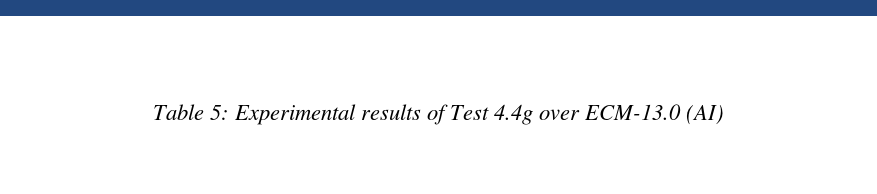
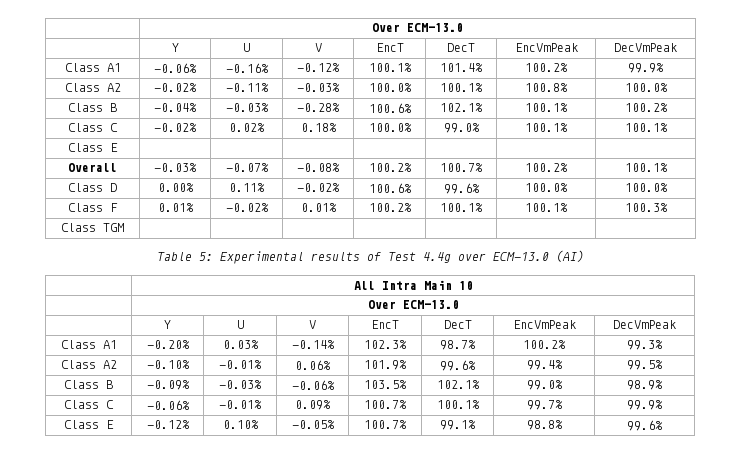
(152, 112) none -> [372,23,463,32] [171,43,179,52] [243,43,250,52] [314,43,322,52] [375,43,404,52] [447,43,475,52] [514,43,578,52] [614,43,677,52] [64,63,121,72] [154,63,197,73] [225,63,269,73] [297,63,340,72] [368,63,412,72] [440,63,483,72] [525,63,568,72] [628,63,664,73] [64,83,121,92] [154,83,197,92] [225,83,269,92] [297,83,340,92] [368,83,412,92] [440,83,483,92] [525,83,568,92] [624,83,668,92] [68,103,117,112] [154,103,197,112] [225,103,269,112] [297,103,340,112] [368,103,412,113] [440,103,483,112] [525,103,568,112] [624,103,668,112] [68,123,118,132] [154,123,197,132] [229,123,265,132] [300,123,337,132] [368,123,412,132] [443,123,480,133] [525,123,568,132] [624,123,668,132] [68,143,118,152] [68,163,117,172] [154,163,197,172] [225,163,269,172] [297,163,340,172] [368,163,412,172] [440,163,483,172] [525,163,568,172] [624,163,668,172] [68,183,117,192] [157,183,194,192] [229,183,265,192] [297,183,340,192] [368,183,412,193] [443,183,480,194] [525,183,568,192] [624,183,668,192] [68,203,118,212] [157,203,194,212] [225,203,269,212] [300,203,337,212] [368,203,412,212] [440,203,483,212] [525,203,568,212] [624,203,668,212] [61,223,124,232] | Over ECM-13.0 // | Y | U | V | EncT | DecT | EncVmPeak | DecVmPeak // Class A1 | -0.06% | -0.16% | -0.12% | 100.1% | 101.4% | 100.2% | 99.9% // Class A2 | -0.02% | -0.11% | -0.03% | 100.0% | 100.1% | 100.8% | 100.0% // Class B | -0.04% | -0.03% | -0.28% | 100.6% | 102.1% | 100.1% | 100.2% // Class C | -0.02% | 0.02% | 0.18% | 100.0% | 99.0% | 100.1% | 100.1% // Class E | | | | | | | // Overall | -0.03% | -0.07% | -0.08% | 100.2% | 100.7% | 100.2% | 100.1% // Class D | 0.00% | 0.11% | -0.02% | 100.6% | 99.6% | 100.0% | 100.0% // Class F | 0.01% | -0.02% | 0.01% | 100.2% | 100.1% | 100.1% | 100.3% // Class TGM | | | | | | | //
(725, 115) none -> [353,280,473,290] [367,300,459,309] [164,320,171,329] [236,320,244,329] [309,320,316,329] [371,320,399,329] [443,320,472,329] [512,320,576,329] [613,320,676,329] [60,340,117,349] [146,340,190,349] [222,340,259,349] [291,340,335,349] [364,340,407,349] [440,340,476,350] [523,340,566,349] [627,340,663,350] [60,360,117,369] [146,360,190,369] [219,360,262,369] [295,360,331,370] [364,360,407,370] [440,360,476,371] [526,360,563,370] [627,360,663,370] [64,380,113,389] [146,380,190,390] [219,380,262,389] [291,380,335,390] [364,380,407,389] [436,380,480,389] [526,380,563,390] [627,380,663,390] [64,400,114,409] [146,400,190,410] [219,400,262,409] [295,400,331,410] [364,400,407,409] [436,400,480,409] [526,400,563,410] [627,400,663,410] [64,420,114,429] [146,420,190,429] [222,420,259,429] [291,420,335,429] [364,420,407,429] [440,420,476,430] [526,420,563,430] [627,420,663,431] // | All Intra Main 10 // | Over ECM-13.0 // | Y | U | V | EncT | DecT | EncVmPeak | DecVmPeak // Class A1 | -0.20% | 0.03% | -0.14% | 102.3% | 98.7% | 100.2% | 99.3% // Class A2 | -0.10% | -0.01% | 0.06% | 101.9% | 99.6% | 99.4% | 99.5% // Class B | -0.09% | -0.03% | -0.06% | 103.5% | 102.1% | 99.0% | 98.9% // Class C | -0.06% | -0.01% | 0.09% | 100.7% | 100.1% | 99.7% | 99.9% // Class E | -0.12% | 0.10% | -0.05% | 100.7% | 99.1% | 98.8% | 99.6%

